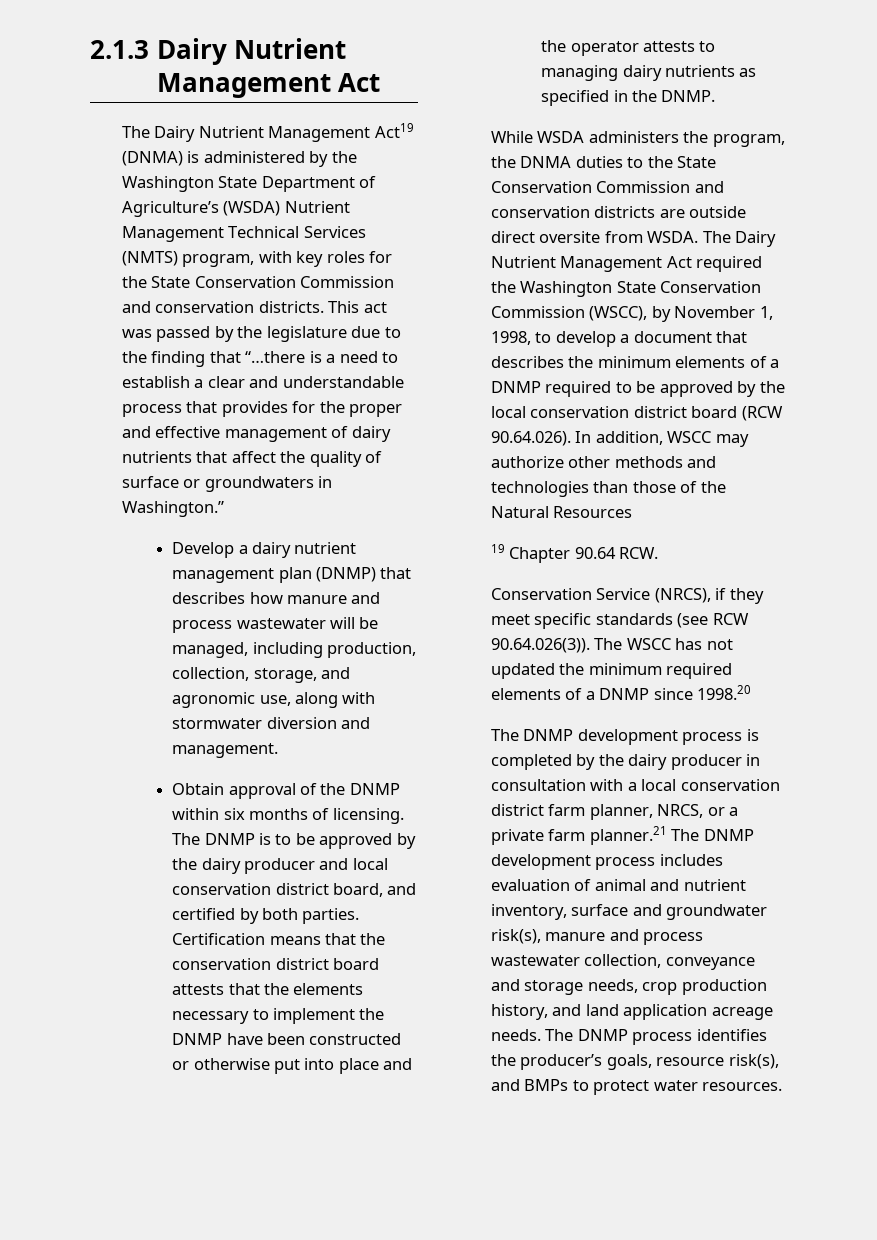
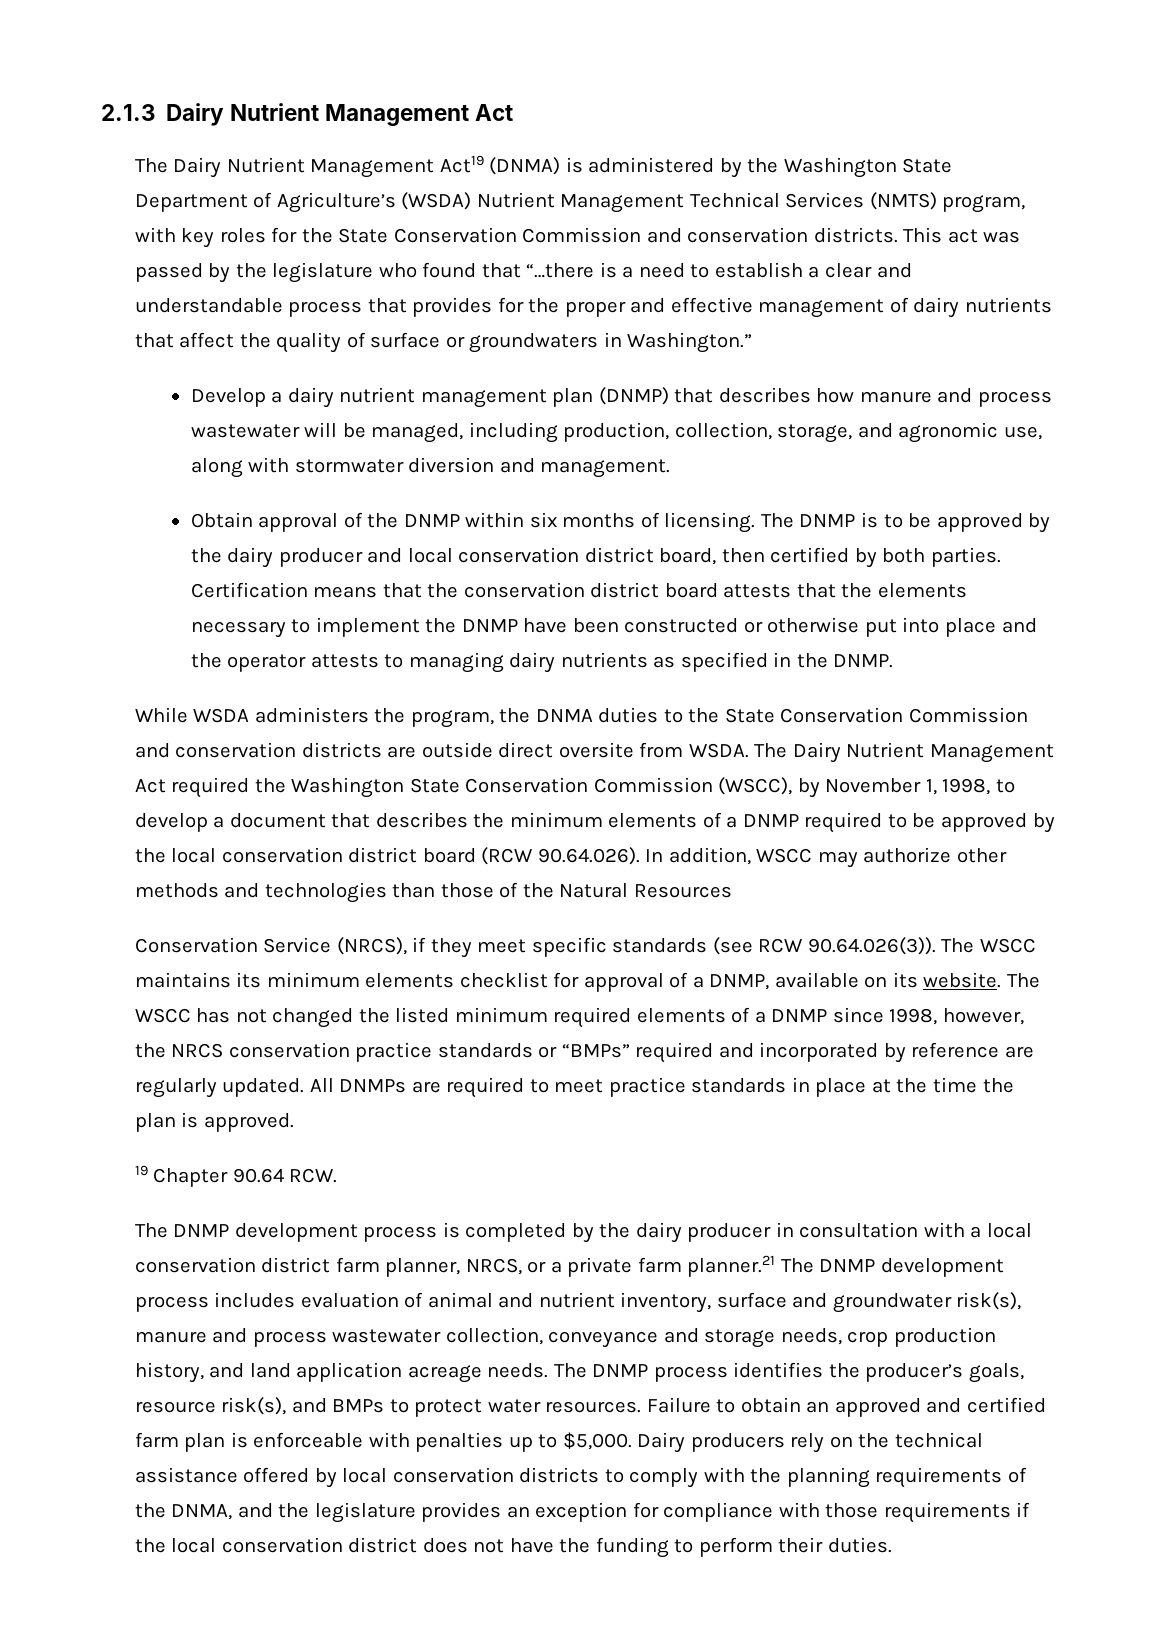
[351,326,401,338] [121,351,206,367] due to the finding -> [378,262,477,278] who found
[387,883,417,895] and -> [721,548,765,563] then
[490,544,659,563] // 19 Chapter 90.64 RCW. -> (732, 891) none
[675,638,733,650] [490,663,585,679] has not updated the -> [134,972,1041,992] [134,1007,450,1028] maintains its minimum elements checklist for approval of a DNMP, available on its website. The WSCC has not changed the listed
[697,685,752,700] 1998.20 -> [889,1008,1025,1025] [134,1042,1034,1063] [134,1077,1014,1098] [134,1112,294,1132] [134,1165,338,1187] 1998, however, the NRCS conservation practice standards or “BMPs” required and incorporated by reference are regularly updated. All DNMPs are required to meet practice standards in place at the time the plan is approved. // 19 Chapter 90.64 RCW.
(783, 1086) none -> [646,1397,1047,1417] [134,1432,984,1453] [134,1467,1027,1488] [134,1502,1031,1523] [134,1537,892,1558] Failure to obtain an approved and certified farm plan is enforceable with penalties up to $5,000. Dairy producers rely on the technical assistance offered by local conservation districts to comply with the planning requirements of the DNMA, and the legislature provides an exception for compliance with those requirements if the local conservation district does not have the funding to perform their duties.

